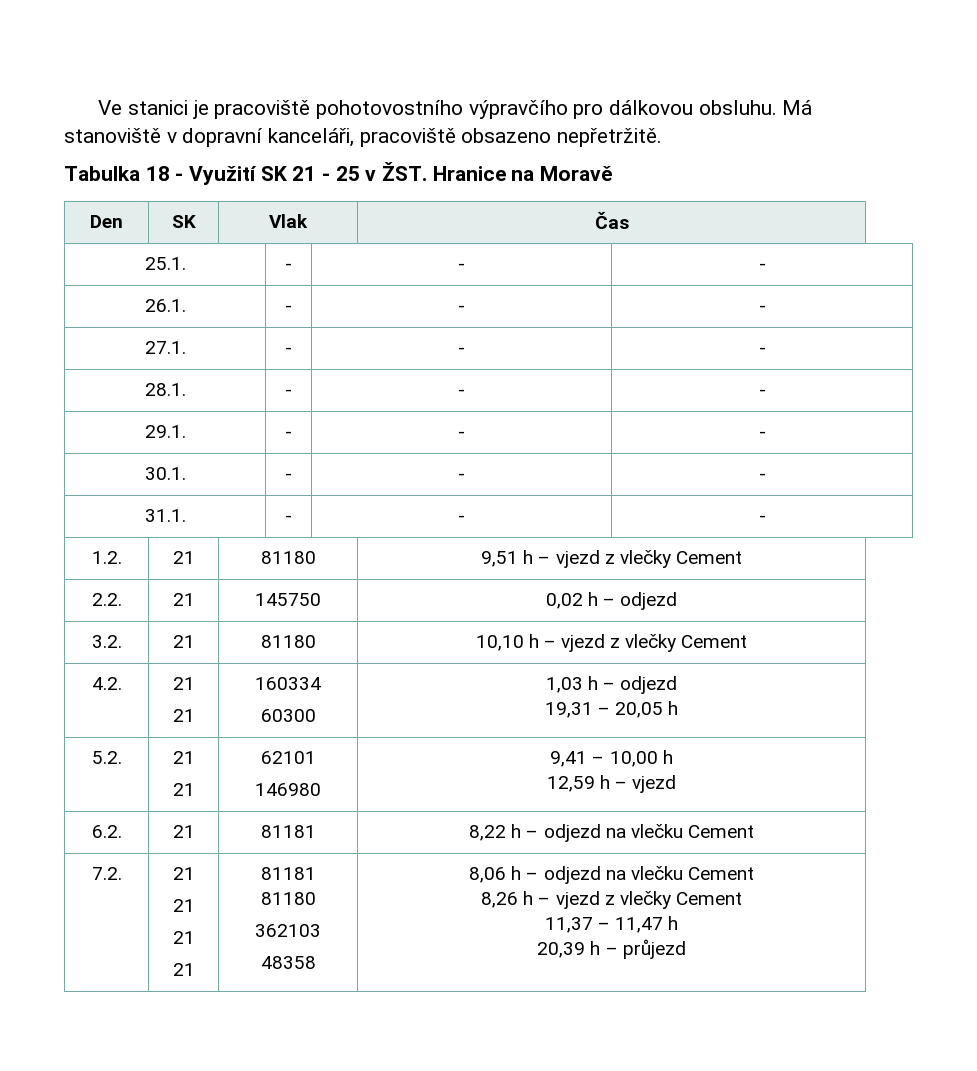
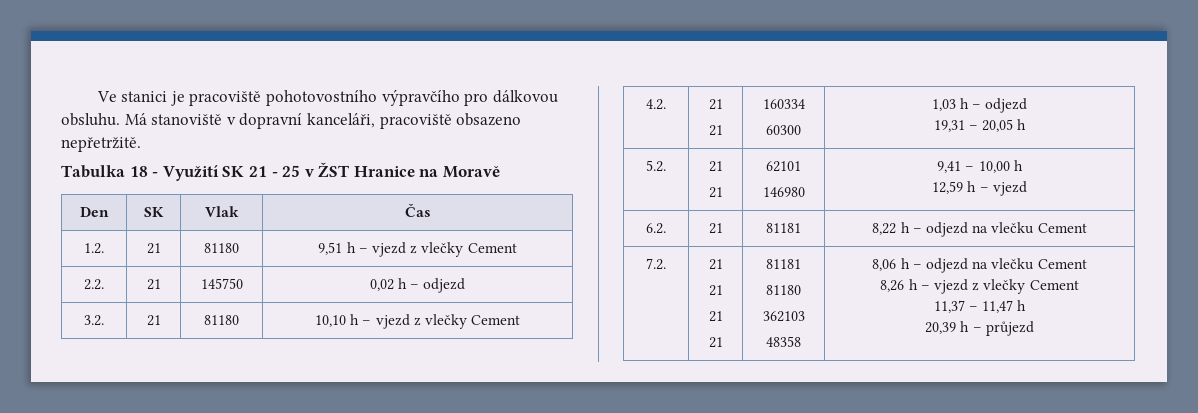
[382,162,428,181] ŽST. -> [318,162,350,177] ŽST
[144,257,186,270] [285,263,292,270] [458,263,466,270] [758,263,766,270] [144,299,186,312] [285,305,292,312] [458,305,466,312] [758,305,766,312] [144,341,186,354] [285,347,292,354] [458,347,466,354] [758,347,766,354] [144,383,186,396] [285,389,292,396] [458,389,466,396] [758,389,766,396] [144,425,186,438] [285,431,292,438] [458,431,466,438] [758,431,766,438] [144,467,186,480] [285,473,292,480] [458,473,466,480] [758,473,766,480] [144,509,186,522] [285,515,292,522] [458,515,466,522] [758,515,766,522] // 25.1. | - | - | - // 26.1. | - | - | - // 27.1. | - | - | - // 28.1. | - | - | - // 29.1. | - | - | - // 30.1. | - | - | - // 31.1. | - | - | - -> (431, 210) none

